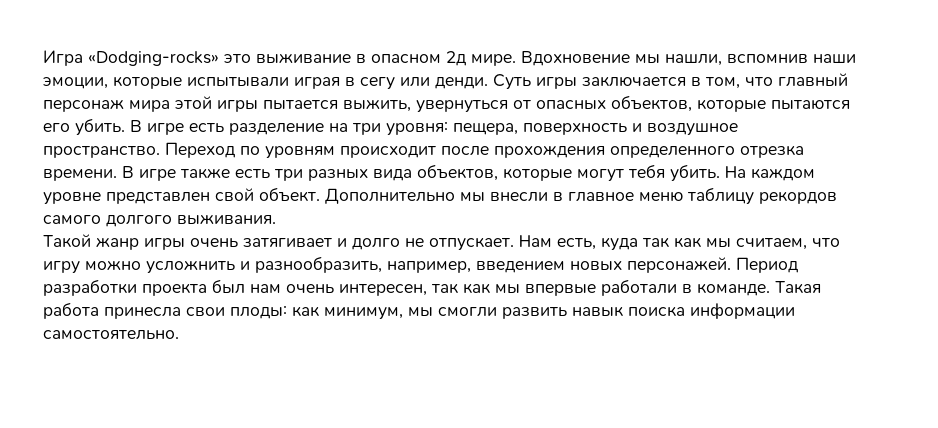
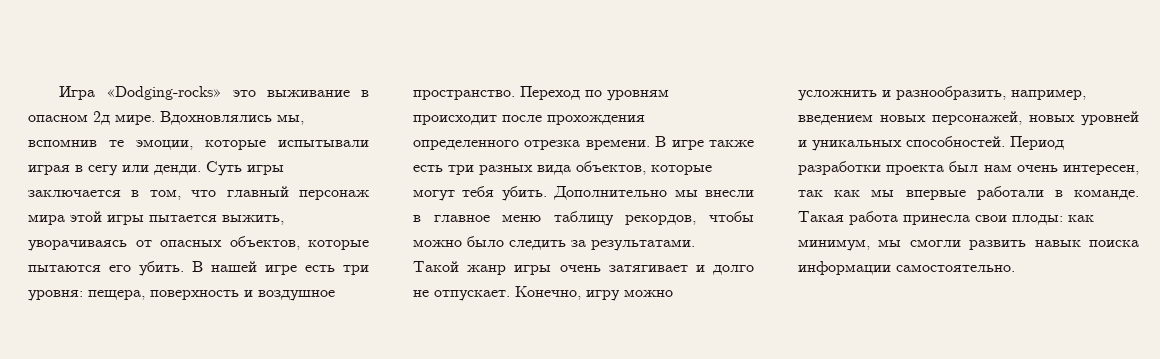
[521,51,856,66] Вдохновение мы нашли, вспомнив наши -> [160,111,304,125] [28,139,124,147] Вдохновлялись мы, вспомнив те
[416,100,508,113] увернуться -> [28,240,127,251] уворачиваясь
(142, 126) none -> [211,261,257,272] нашей
[229,123,348,135] разделение на -> (335, 268) none
[725,166,815,181] [43,187,320,205] На каждом уровне представлен свой объект. -> (547, 193) none
[759,191,837,204] [43,214,276,227] рекордов самого долгого выживания. -> [625,211,754,225] [413,236,695,251] рекордов, чтобы можно было следить за результатами.
[519,235,840,251] Нам есть, куда так как мы считаем, что -> [515,286,581,300] Конечно,
[627,257,731,273] персонажей. -> [932,111,1139,126] [798,136,1005,151] персонажей, новых уровней и уникальных способностей.

